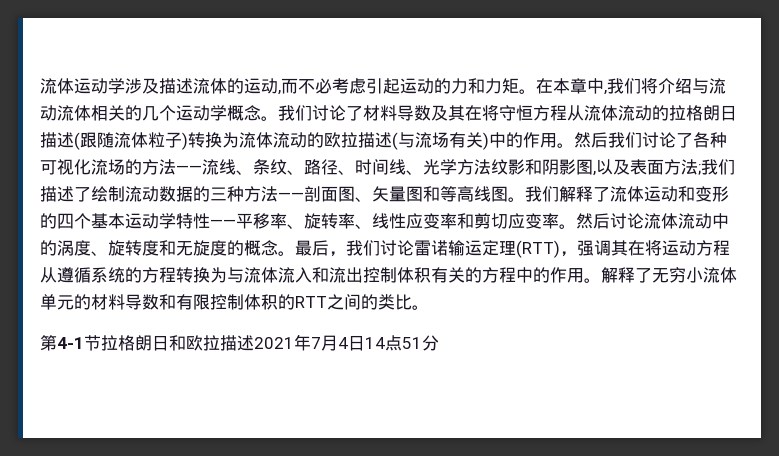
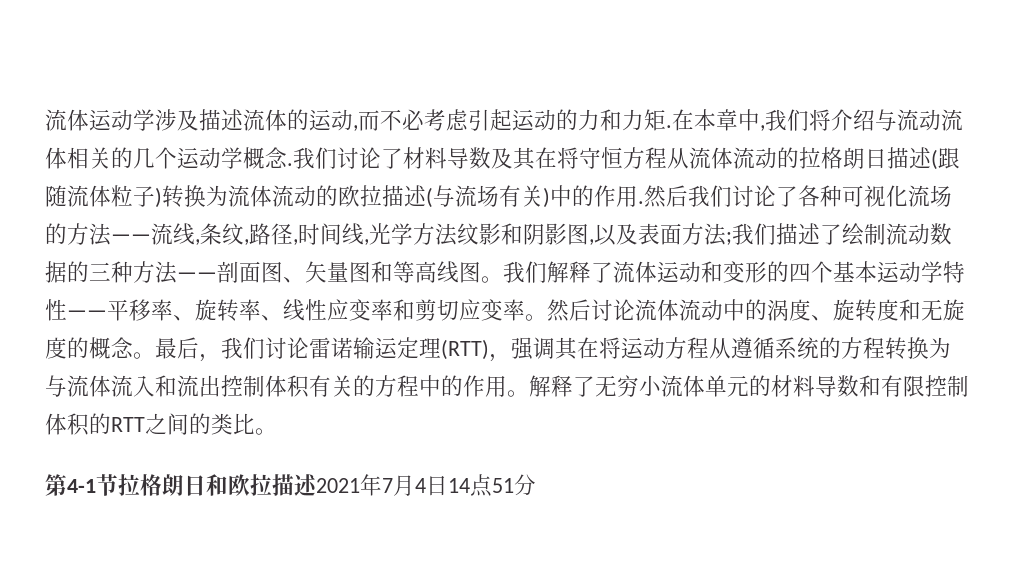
[519,89,536,94] 。 -> [666,125,672,128] .
[261,116,278,121] 。 -> [287,163,293,166] .
[557,143,574,148] 。 -> [638,201,644,204] .
[236,159,423,175] 、条纹、路径、时间线、 -> [195,223,369,245] ,条纹,路径,时间线,

